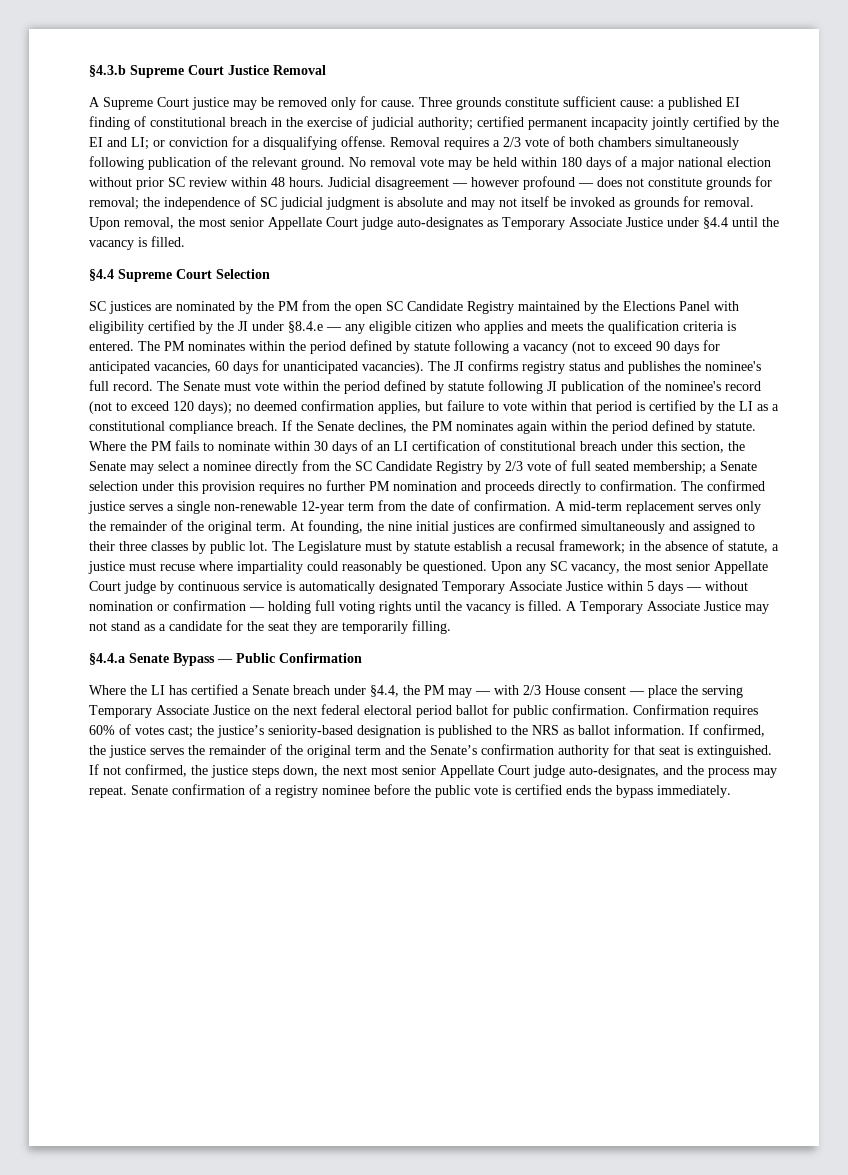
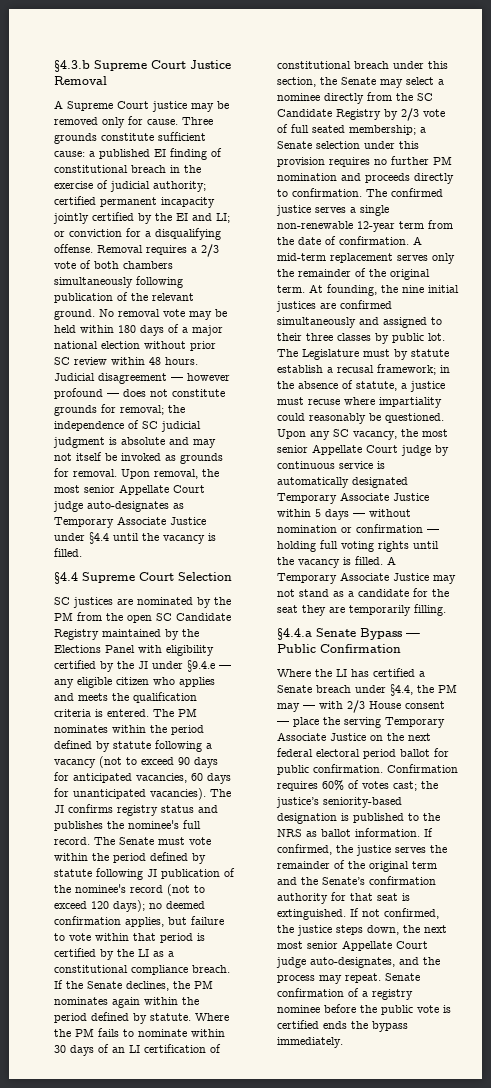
[287,321,323,333] §8.4.e -> [186,660,215,672] §9.4.e

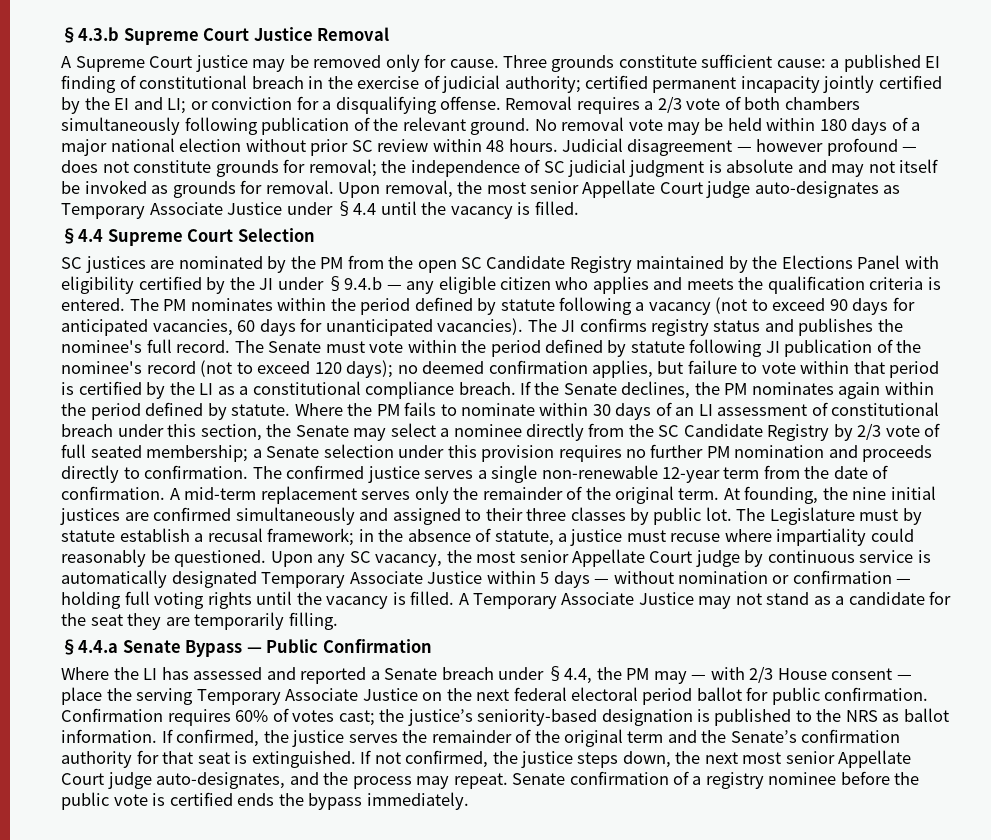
[186,660,215,672] §9.4.e -> [327,276,383,292] §9.4.b
[143,1044,206,1053] certification -> [717,404,808,416] assessment
[372,668,415,677] certified -> [193,667,367,684] assessed and reported

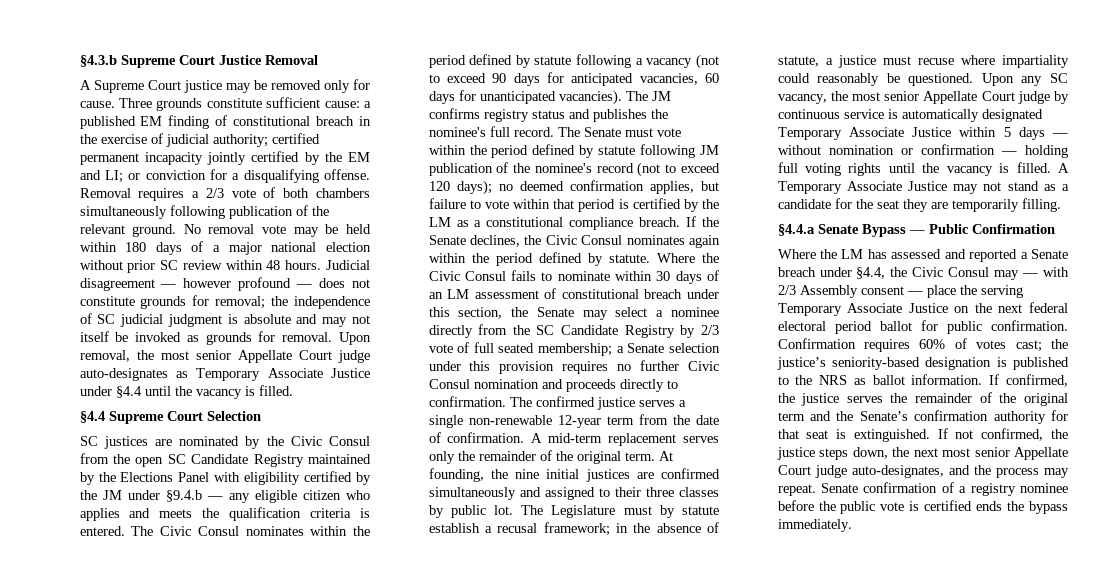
[925,56,941,68] EI -> [140,116,163,126] EM
[114,98,130,110] EI -> [348,152,371,162] EM
[320,257,344,269] PM -> [290,436,370,446] Civic Consul
[259,278,274,290] JI -> [102,490,122,500] JM
[163,299,187,311] PM -> [160,526,239,536] Civic Consul
[561,320,576,332] JI -> [651,91,671,101] JM
[765,341,780,353] JI -> [700,145,719,155] JM
[199,383,214,395] LI -> [428,217,451,227] LM
[724,383,748,395] PM -> [545,235,623,245] Civic Consul
[376,404,400,416] PM -> [428,271,506,281] Civic Consul
[698,404,713,416] LI -> [447,289,470,299] LM
[706,446,730,458] PM -> [688,361,719,371] [428,379,470,389] Civic Consul
[143,668,158,680] LI -> [841,249,864,259] LM
[626,668,650,680] PM -> [912,267,990,277] Civic Consul
[777,668,827,680] House -> [799,285,858,298] Assembly

